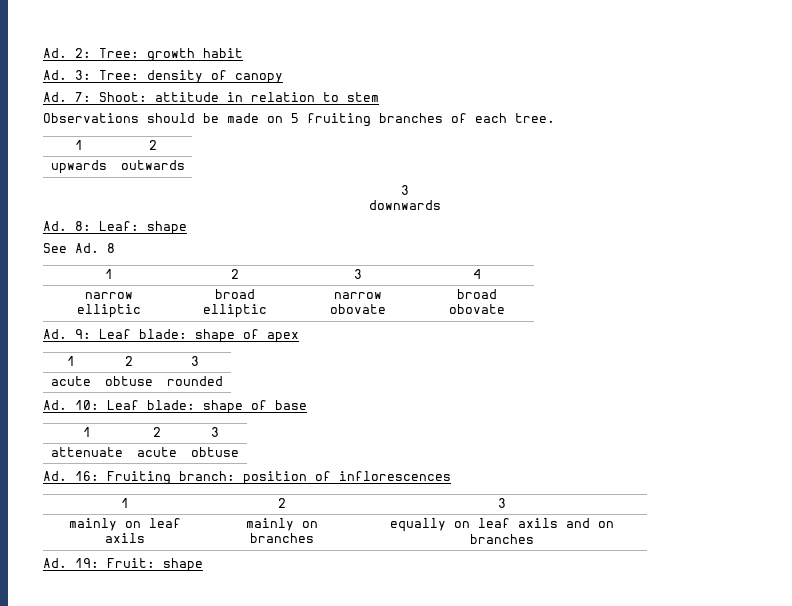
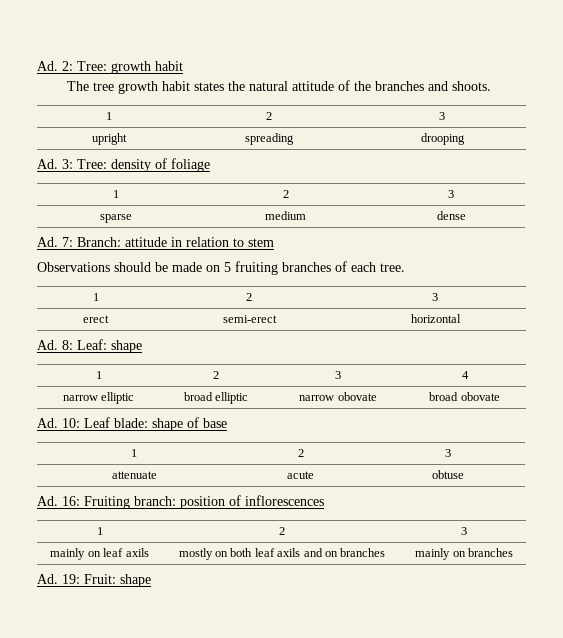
(243, 53) none -> [67,80,492,94] [105,112,112,120] [266,112,272,120] [439,112,445,120] [91,133,127,145] [245,133,294,145] [420,133,465,145] // The tree growth habit states the natural attitude of the branches and shoots. // 1 | 2 | 3 // upright | spreading | drooping
[235,73,283,84] canopy -> [171,158,210,172] [112,190,119,198] [282,190,289,198] [448,190,454,198] [99,214,132,223] [265,211,306,220] [436,211,466,220] foliage // 1 | 2 | 3 // sparse | medium | dense
[99,92,147,102] Shoot: -> [77,237,121,247] Branch:
[50,160,107,174] [120,160,185,170] [400,185,409,195] [368,200,441,210] // upwards | outwards // 3 // downwards -> [432,293,438,301] [83,315,109,323] [222,315,277,323] [410,314,461,323] | 3 // erect | semi-erect | horizontal
[43,243,115,253] // See Ad. 8 -> (142, 346) none
[43,329,299,343] [66,356,75,366] [124,356,133,366] [191,356,199,366] [50,376,91,386] [104,376,153,386] [167,376,223,386] // Ad. 9: Leaf blade: shape of apex // 1 | 2 | 3 // acute | obtuse | rounded -> (500, 396) none
[246,518,318,531] [250,533,314,543] [390,518,590,532] mainly on branches | equally on leaf axils and -> [178,548,386,560] [415,548,451,560] mostly on both leaf axils and on branches | mainly

